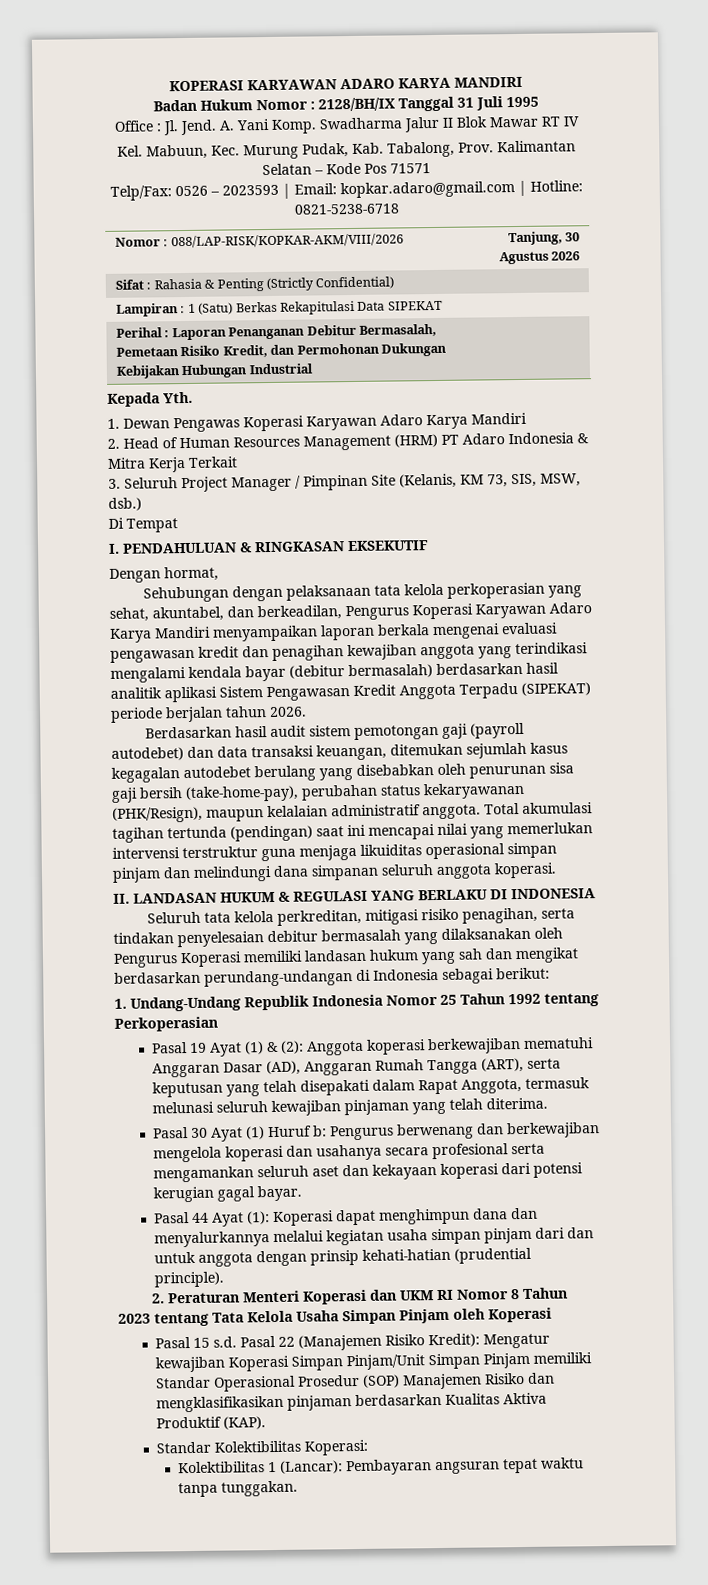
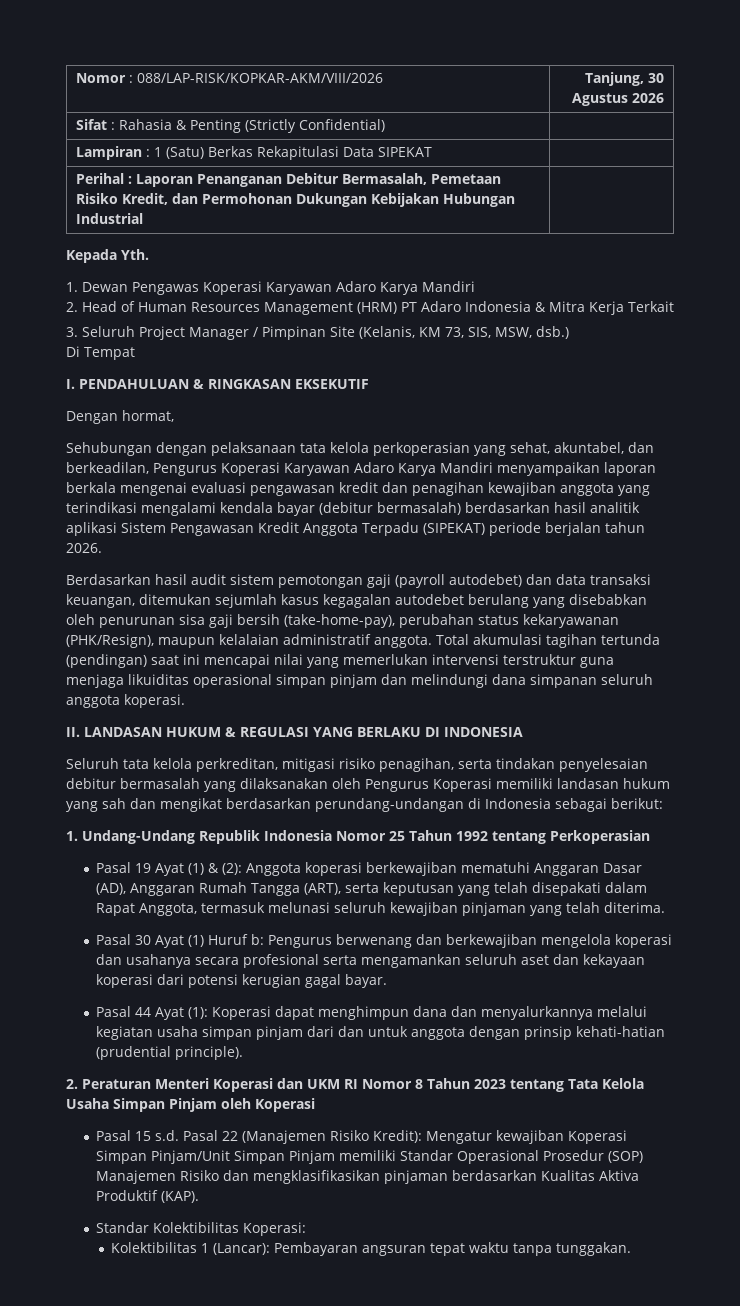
[168,76,523,92] [152,96,539,112] [113,116,579,136] [117,140,576,160] [262,162,431,176] [110,180,583,201] [294,203,400,215] KOPERASI KARYAWAN ADARO KARYA MANDIRI // Badan Hukum Nomor : 2128/BH/IX Tanggal 31 Juli 1995 // Office : Jl. Jend. A. Yani Komp. Swadharma Jalur II Blok Mawar RT IV // Kel. Mabuun, Kec. Murung Pudak, Kab. Tabalong, Prov. Kalimantan Selatan – Kode Pos 71571 // Telp/Fax: 0526 – 2023593 | Email: kopkar.adaro@gmail.com | Hotline: 0821-5238-6718 // -> (75, 78) none

